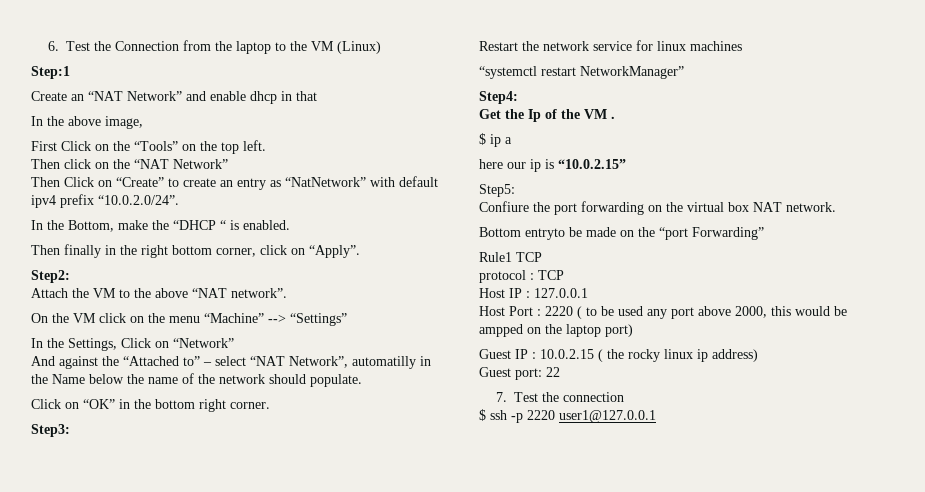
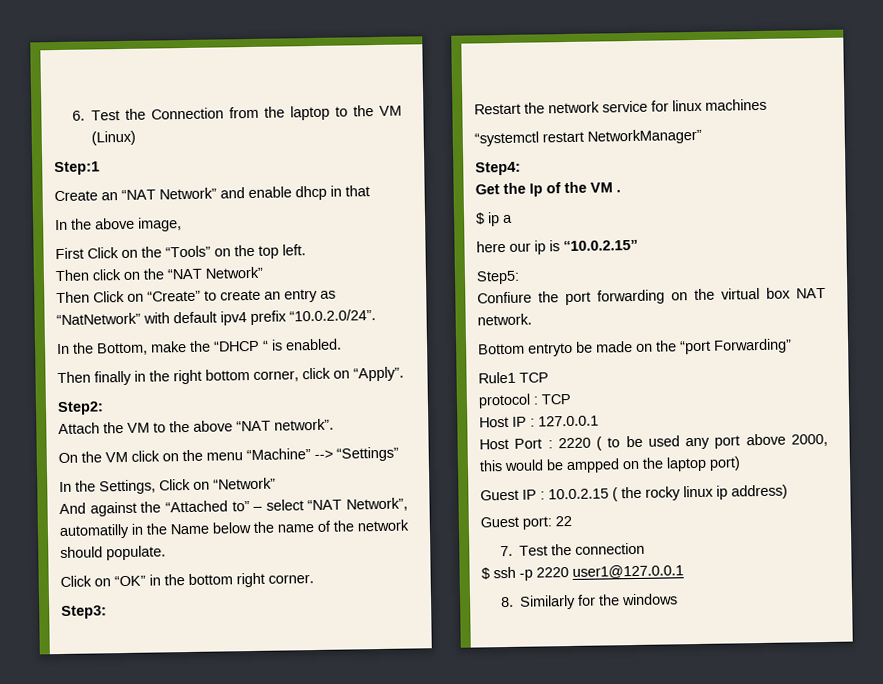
(656, 416) none -> [500,593,679,610] // 8. Similarly for the windows

